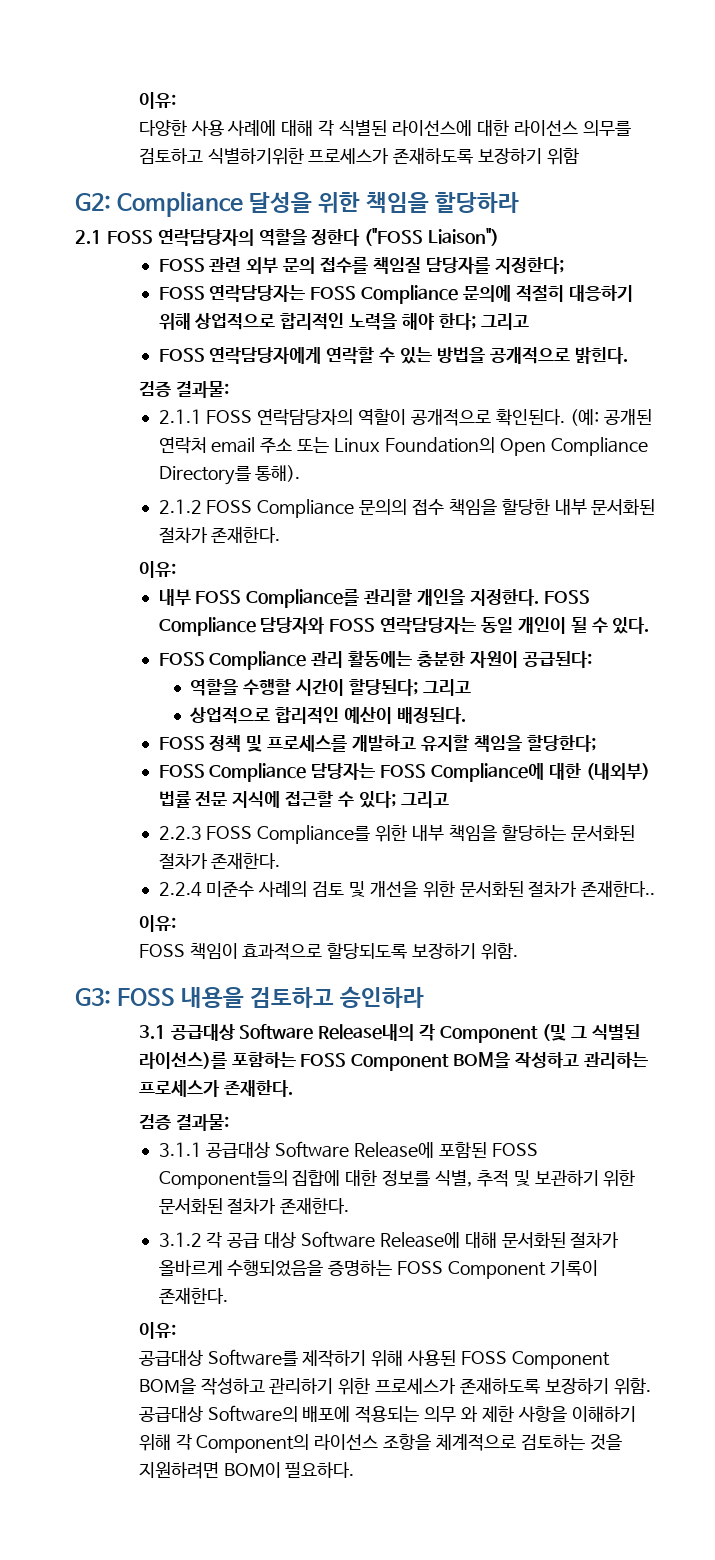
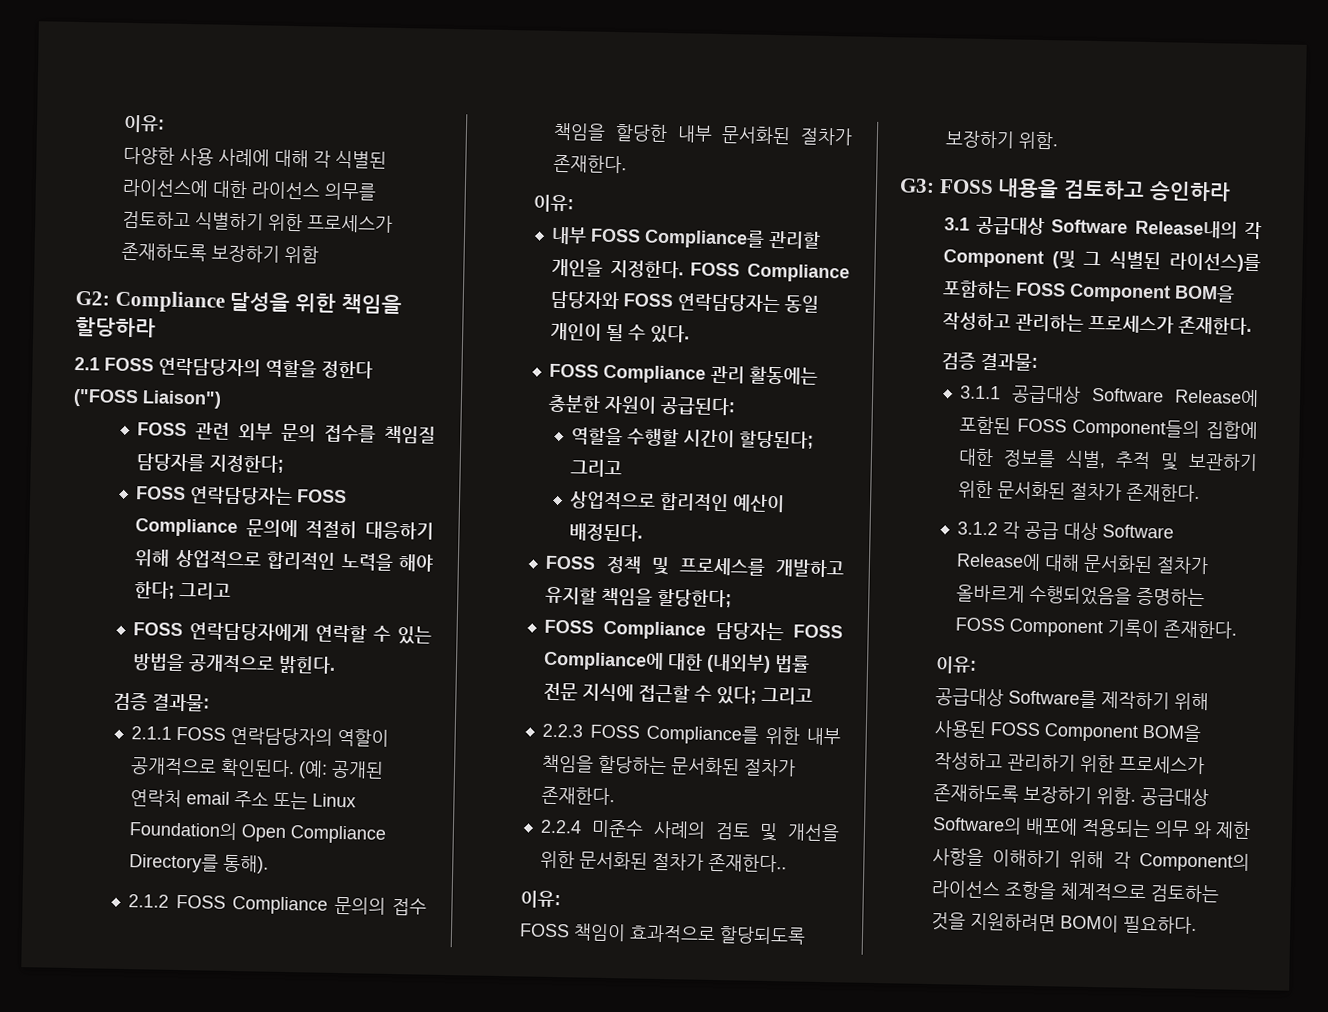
[207,148,304,165] 식별하기위한 -> [194,212,303,232] 식별하기 위한

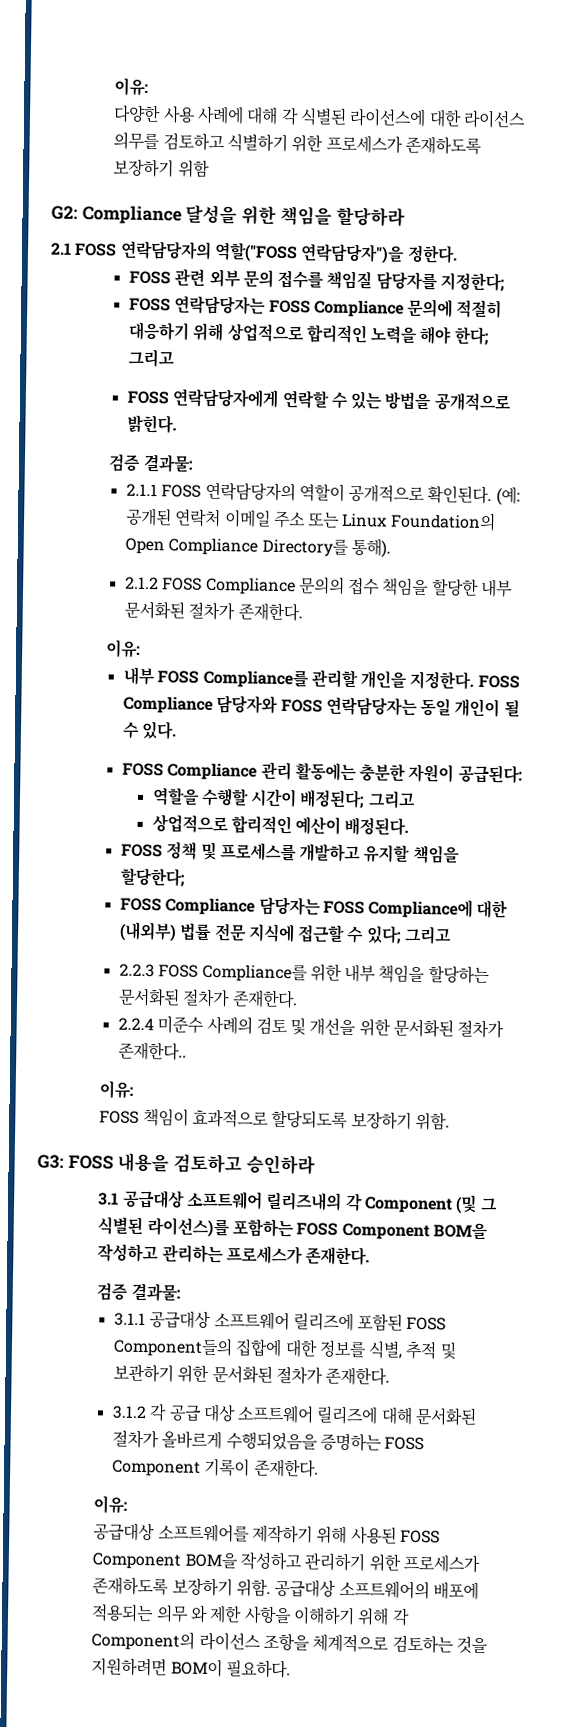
[265,359,373,379] [73,388,222,409] 역할을 정한다 ("FOSS Liaison") -> [213,241,458,264] 역할("FOSS 연락담당자")을 정한다.
[186,791,231,805] email -> [223,509,271,528] 이메일
[738,430,814,449] 할당된다; -> [299,789,366,809] 배정된다;
[1051,219,1238,239] Software Release내의 -> [185,1190,343,1211] 소프트웨어 릴리즈내의
[1092,387,1259,408] Software Release에 -> [213,1311,354,1332] 소프트웨어 릴리즈에
[1102,524,1175,539] [956,552,1042,572] Software Release에 -> [237,1404,379,1425] 소프트웨어 릴리즈에
[1007,689,1097,709] Software를 -> [157,1523,250,1543] 소프트웨어를
[931,816,1022,835] Software의 -> [338,1579,430,1600] 소프트웨어의

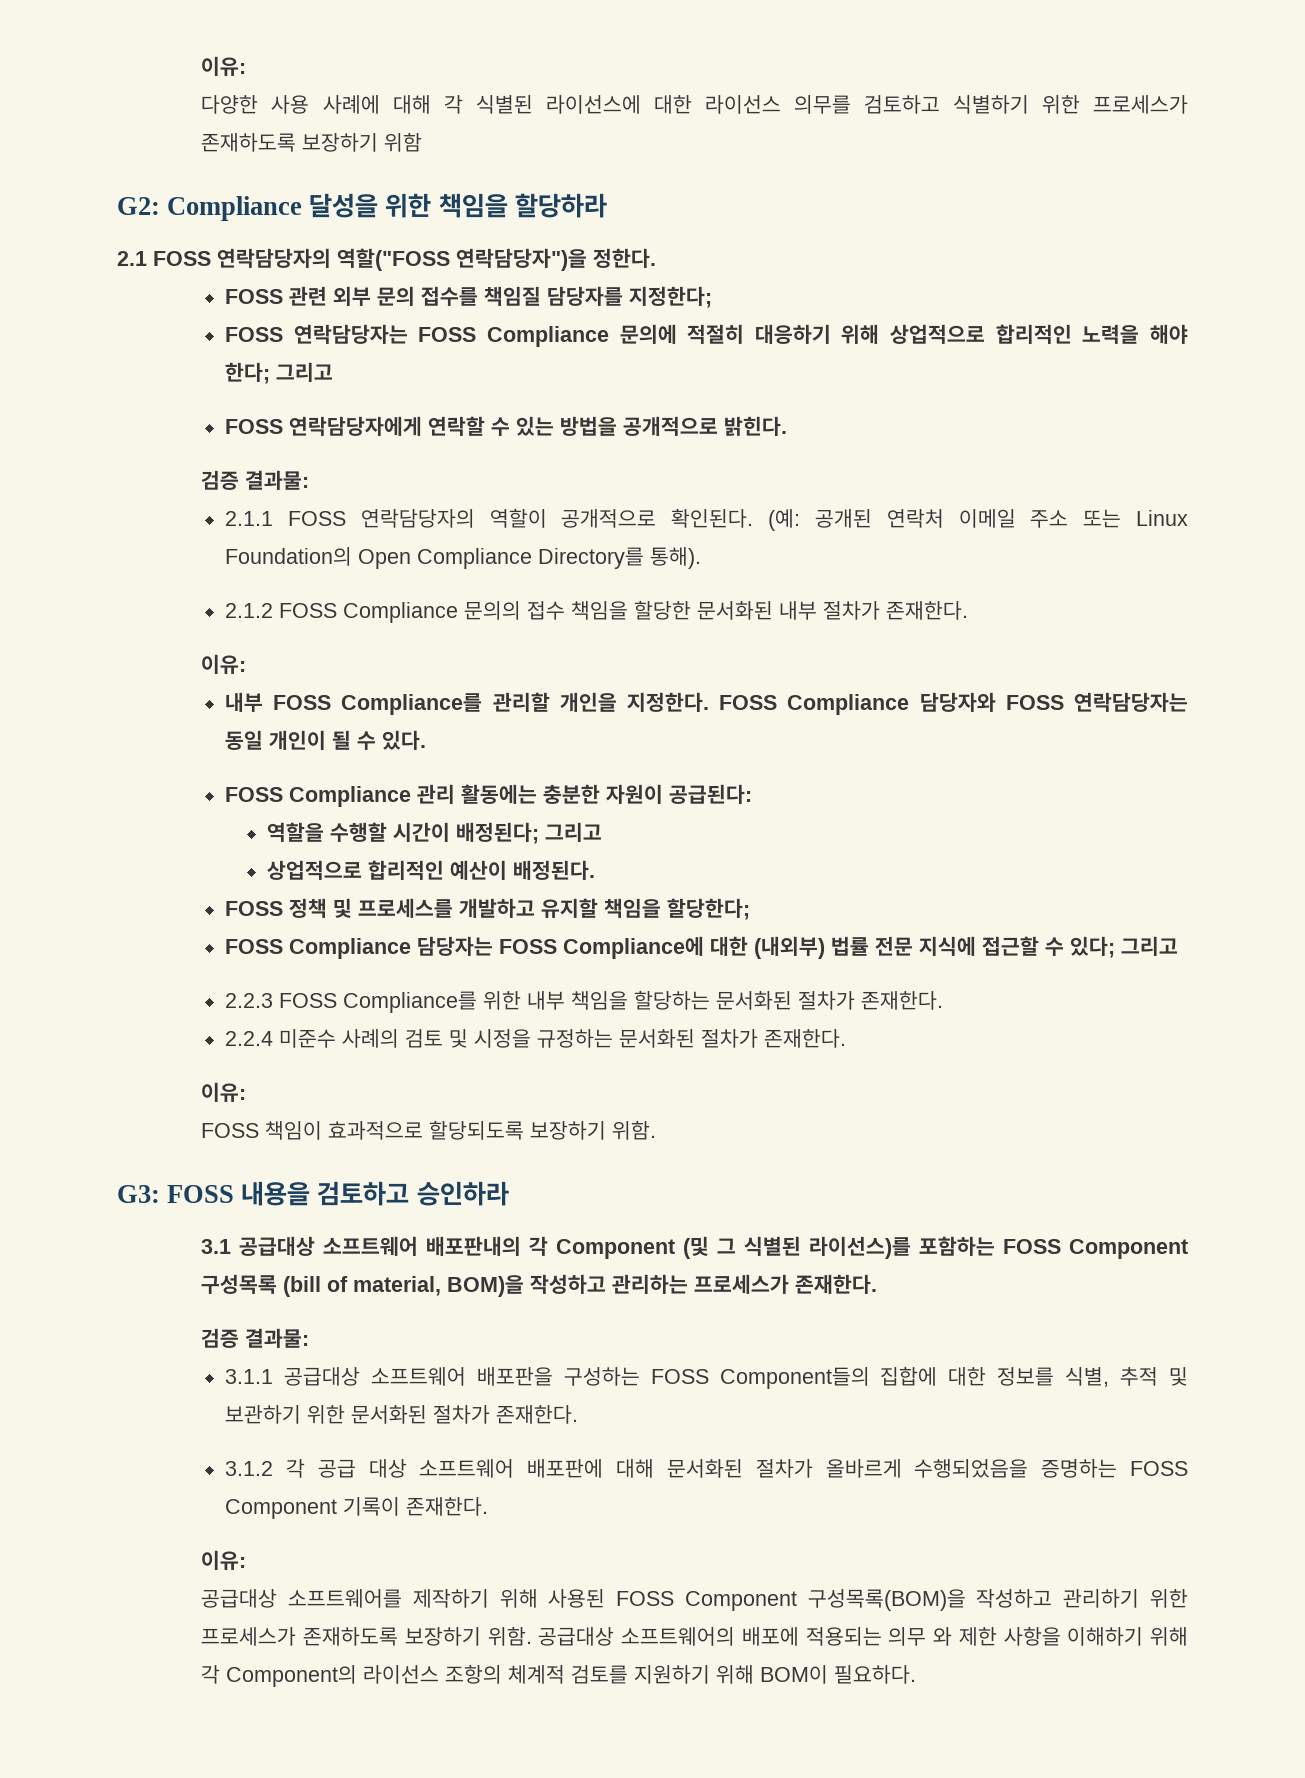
[480,578,514,598] [123,600,185,620] 내부 문서화된 -> [697,601,818,620] 문서화된 내부
[309,1017,505,1039] [117,1041,187,1061] 개선을 위한 문서화된 절차가 존재한다.. -> [474,1029,847,1048] 시정을 규정하는 문서화된 절차가 존재한다.
[265,1191,343,1211] 릴리즈내의 -> [426,1236,522,1256] 배포판내의
[432,1222,488,1241] BOM을 -> [201,1274,525,1297] 구성목록 (bill of material, BOM)을
[292,1312,404,1332] 릴리즈에 포함된 -> [476,1367,640,1386] 배포판을 구성하는
[316,1405,379,1425] 릴리즈에 -> [527,1459,604,1478] 배포판에
[184,1552,238,1569] BOM을 -> [807,1589,966,1611] 구성목록(BOM)을
[262,1632,488,1655] [91,1657,168,1677] 조항을 체계적으로 검토하는 것을 지원하려면 -> [445,1664,755,1684] 조항의 체계적 검토를 지원하기 위해

